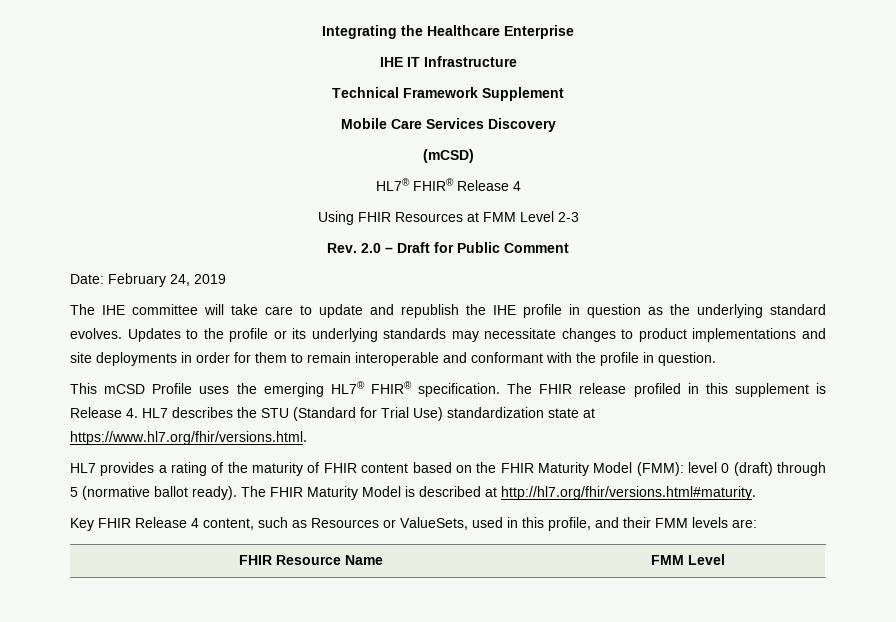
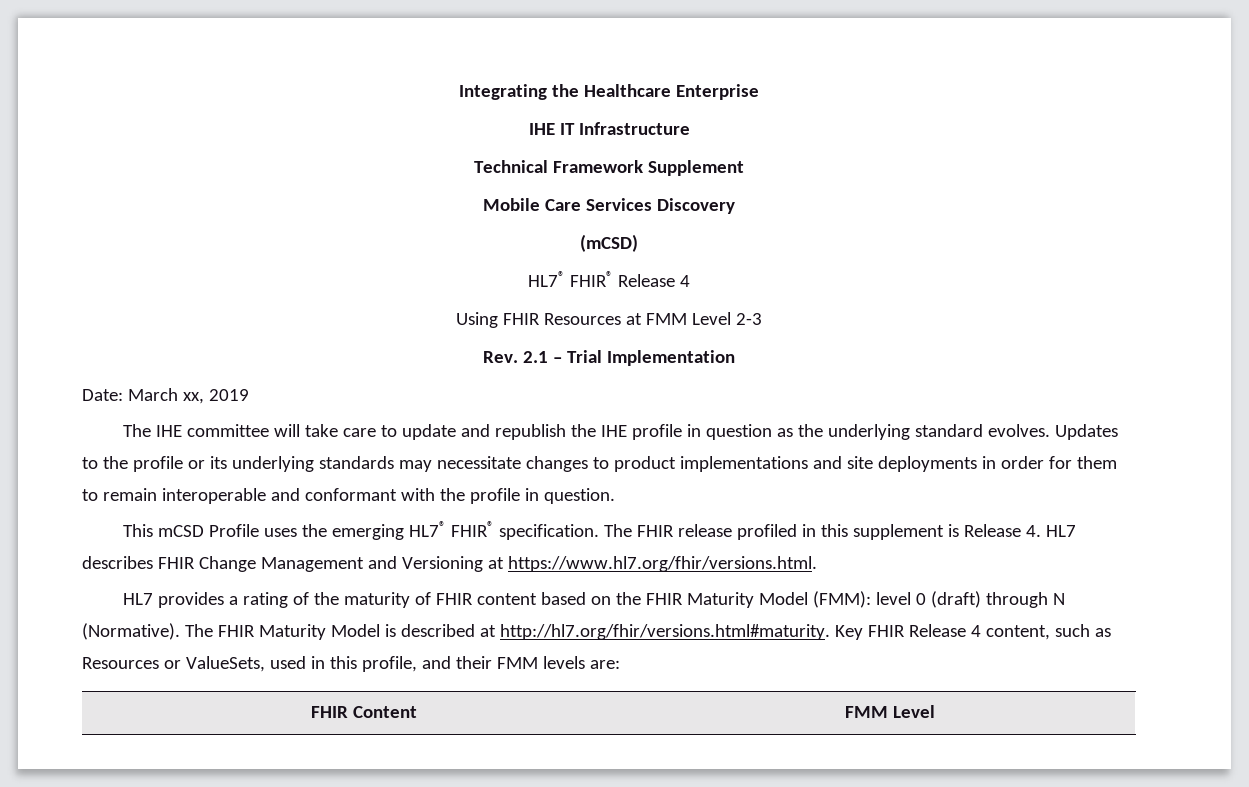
[361,242,569,253] 2.0 – Draft for Public Comment -> [523,350,735,366] 2.1 – Trial Implementation
[108,273,190,287] February 24, -> [127,388,204,404] March xx,
[237,407,579,421] the STU (Standard for Trial Use) standardization state -> [157,556,483,572] FHIR Change Management and Versioning
[70,486,237,500] 5 (normative ballot ready). -> [1053,593,1066,605] [82,623,180,640] N (Normative).
(756, 493) // -> (830, 632) none
[275,555,383,565] Resource Name -> [352,706,417,718] Content

